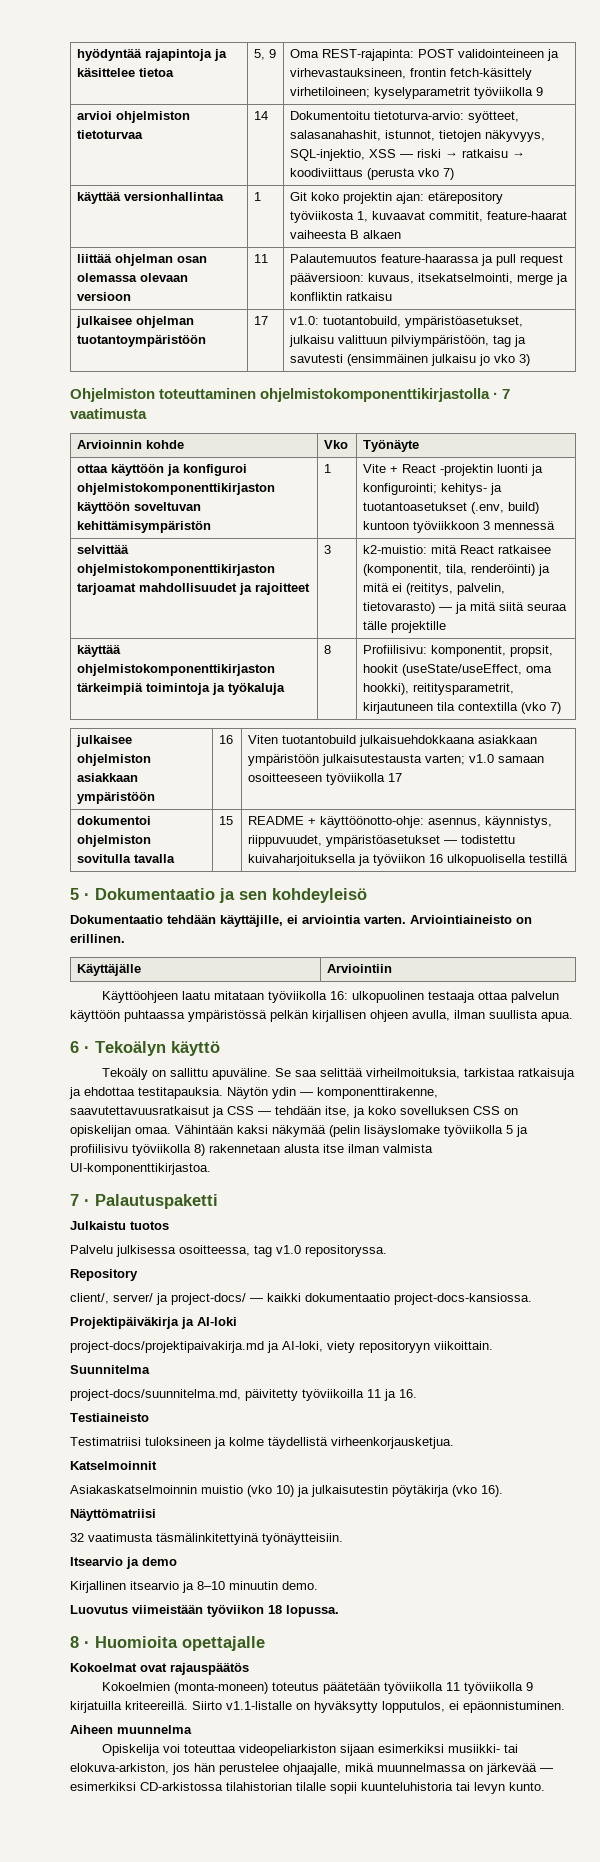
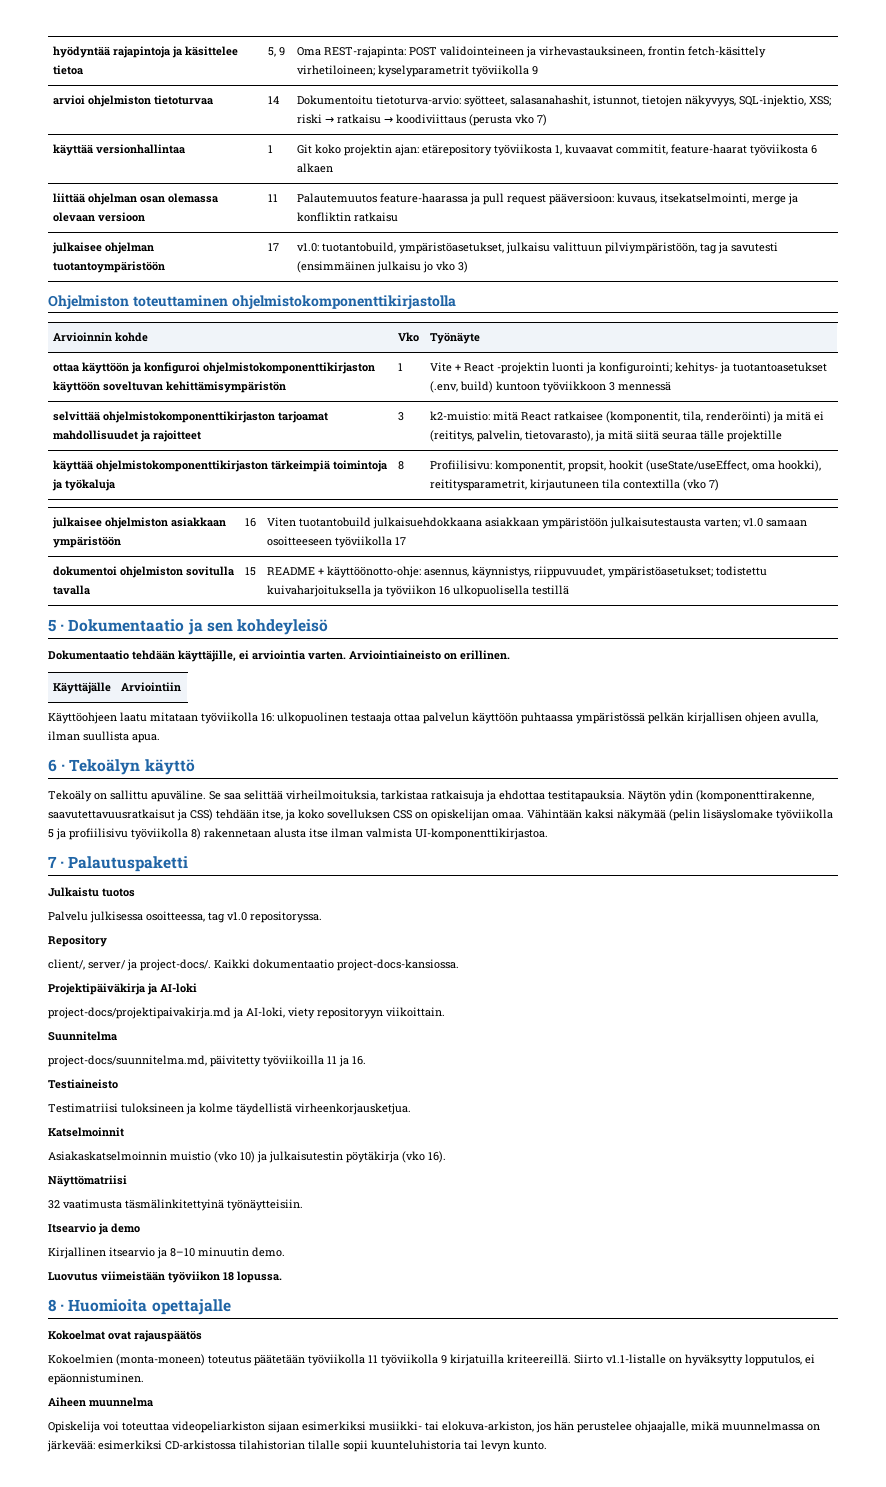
[369,149,414,158] XSS — -> [808,96,831,106] XSS;
[290,230,360,239] vaiheesta B -> [749,144,817,156] työviikosta 6
[493,389,511,399] [70,408,147,419] · 7 vaatimusta -> (456, 302) none
[363,602,453,614] tietovarasto) — -> [524,430,593,442] tietovarasto),
[326,835,458,847] ympäristöasetukset — -> [607,566,713,578] ympäristöasetukset;
[300,1087,438,1099] [70,1106,271,1118] — komponenttirakenne, saavutettavuusratkaisut ja CSS — -> [696,790,814,802] [48,809,213,821] (komponenttirakenne, saavutettavuusratkaisut ja CSS)
[171,1293,301,1305] project-docs/ — kaikki -> [140,959,250,971] project-docs/. Kaikki
[486,1763,553,1775] järkevää — -> [47,1440,95,1452] järkevää:

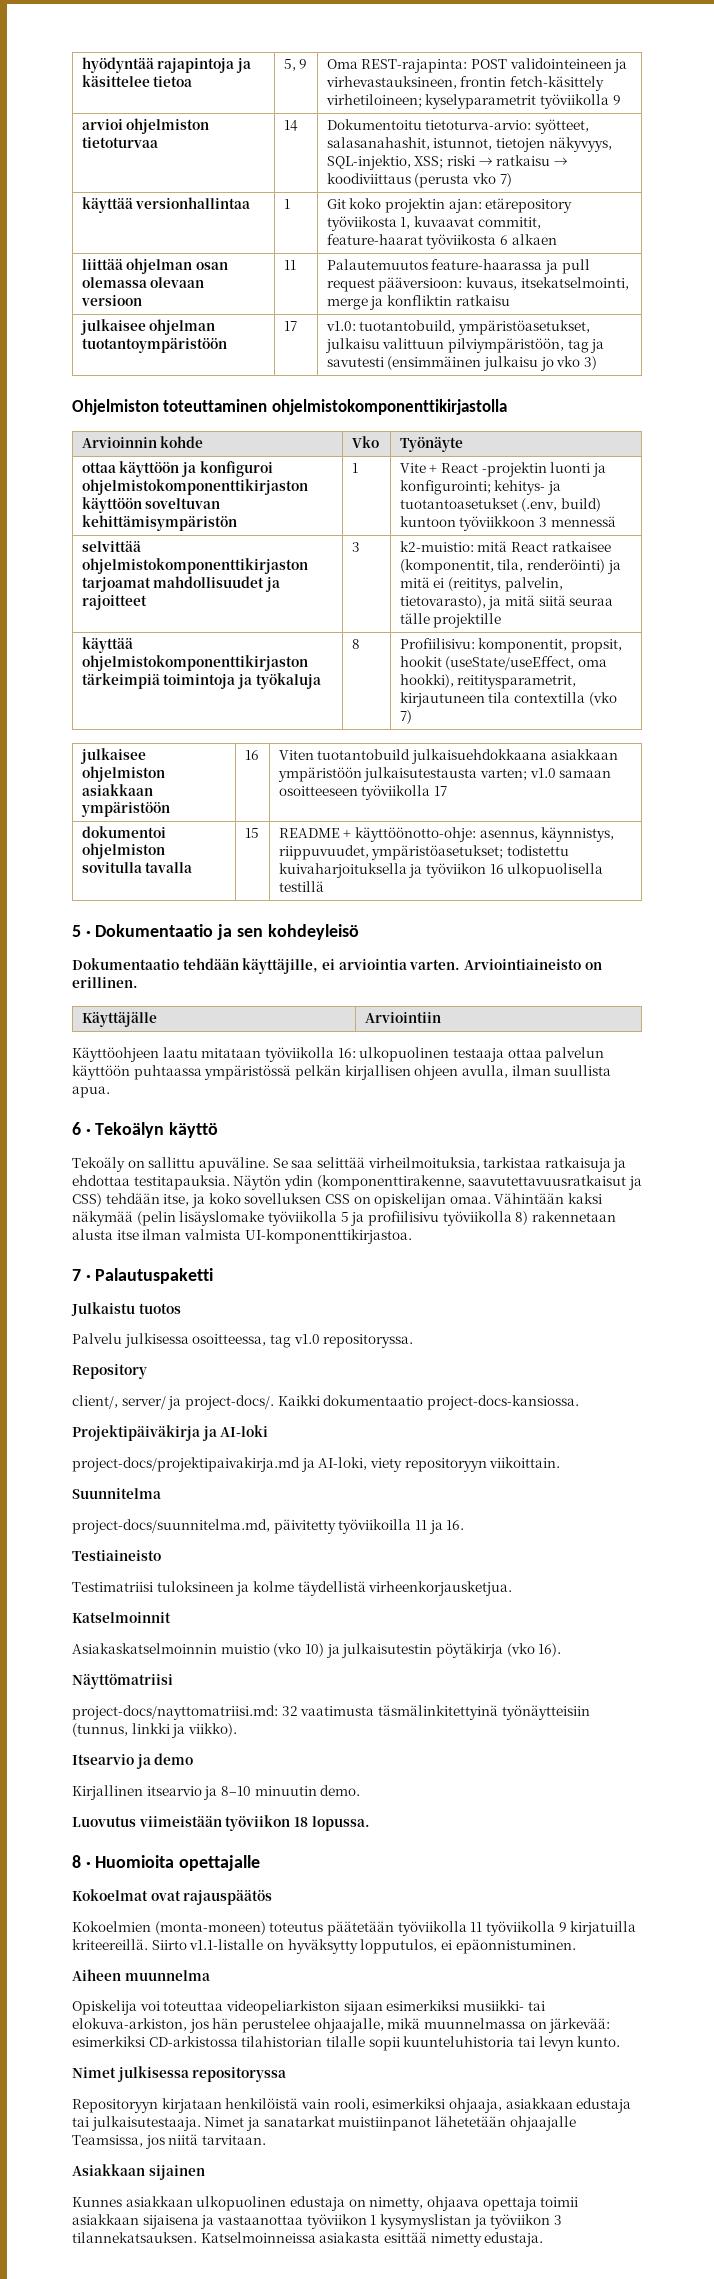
(127, 1181) none -> [72,1705,278,1720] project-docs/nayttomatriisi.md:
[227,1199,303,1211] työnäytteisiin. -> [501,1705,590,1720] [72,1723,237,1738] työnäytteisiin (tunnus, linkki ja viikko).
(547, 1445) none -> [72,2066,287,2082] [72,2098,632,2113] [72,2116,576,2131] [72,2134,266,2149] [72,2164,205,2180] [72,2196,579,2211] [72,2214,562,2229] [72,2232,544,2247] // Nimet julkisessa repositoryssa // Repositoryyn kirjataan henkilöistä vain rooli, esimerkiksi ohjaaja, asiakkaan edustaja tai julkaisutestaaja. Nimet ja sanatarkat muistiinpanot lähetetään ohjaajalle Teamsissa, jos niitä tarvitaan. // Asiakkaan sijainen // Kunnes asiakkaan ulkopuolinen edustaja on nimetty, ohjaava opettaja toimii asiakkaan sijaisena ja vastaanottaa työviikon 1 kysymyslistan ja työviikon 3 tilannekatsauksen. Katselmoinneissa asiakasta esittää nimetty edustaja.

